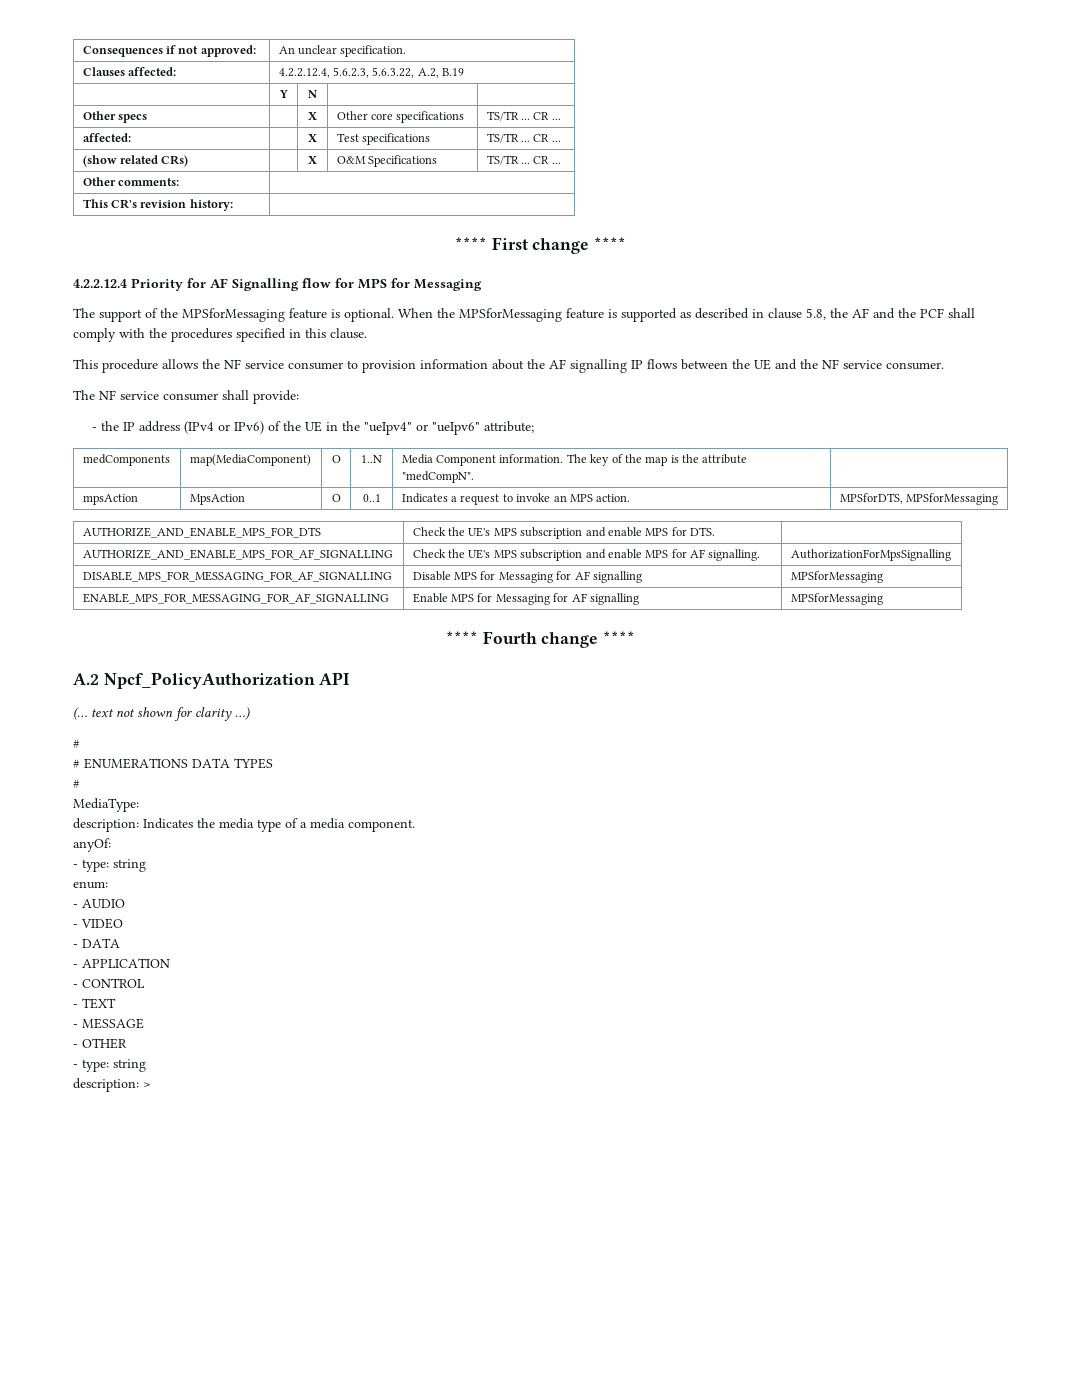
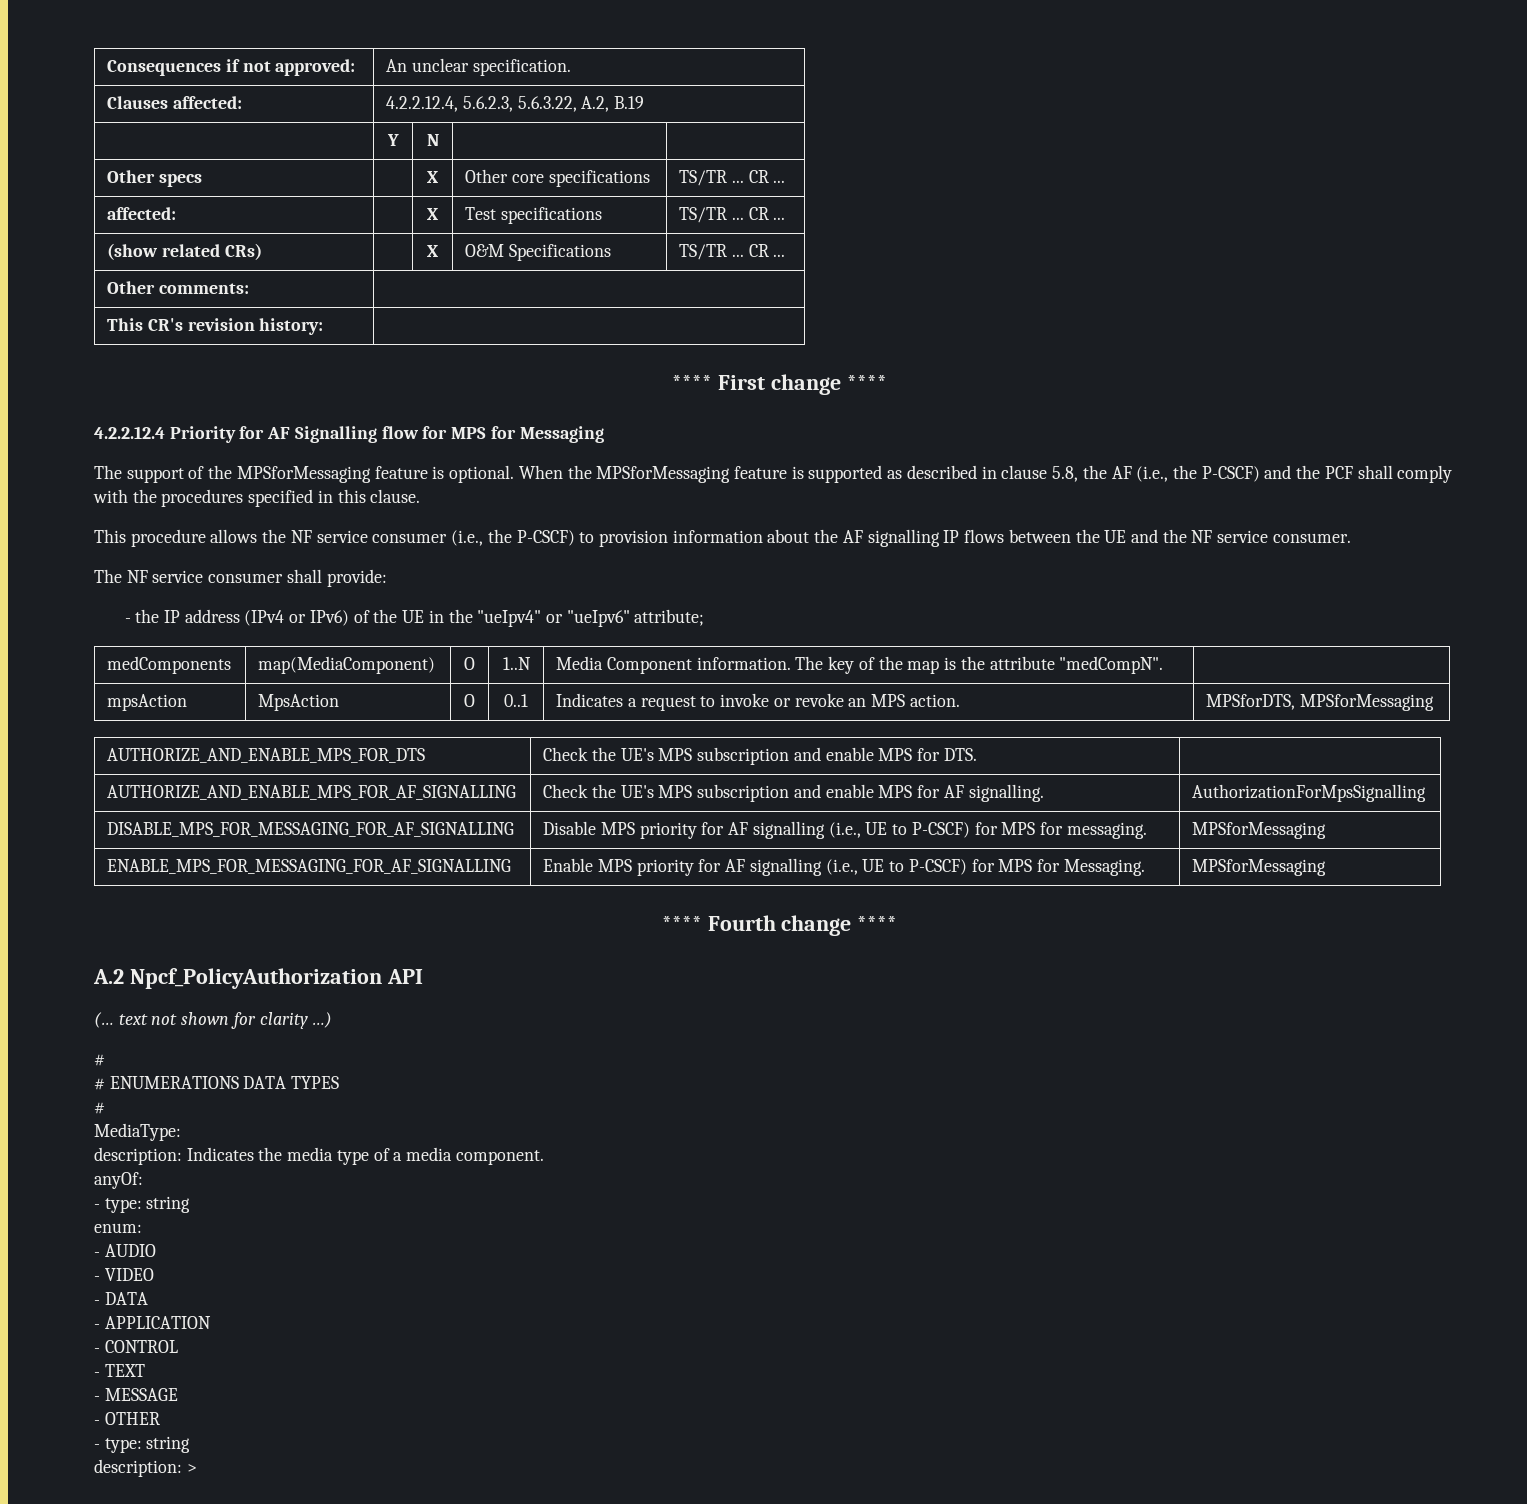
(869, 313) none -> [1136,465,1260,482] (i.e., the P-CSCF)
(343, 366) none -> [451,529,575,546] (i.e., the P-CSCF)
(551, 497) none -> [773,693,844,707] or revoke
[480,571,642,583] for Messaging for AF signalling -> [639,821,1147,839] priority for AF signalling (i.e., UE to P-CSCF) for MPS for messaging.
[477,593,639,605] for Messaging for AF signalling -> [636,858,1145,876] priority for AF signalling (i.e., UE to P-CSCF) for MPS for Messaging.

